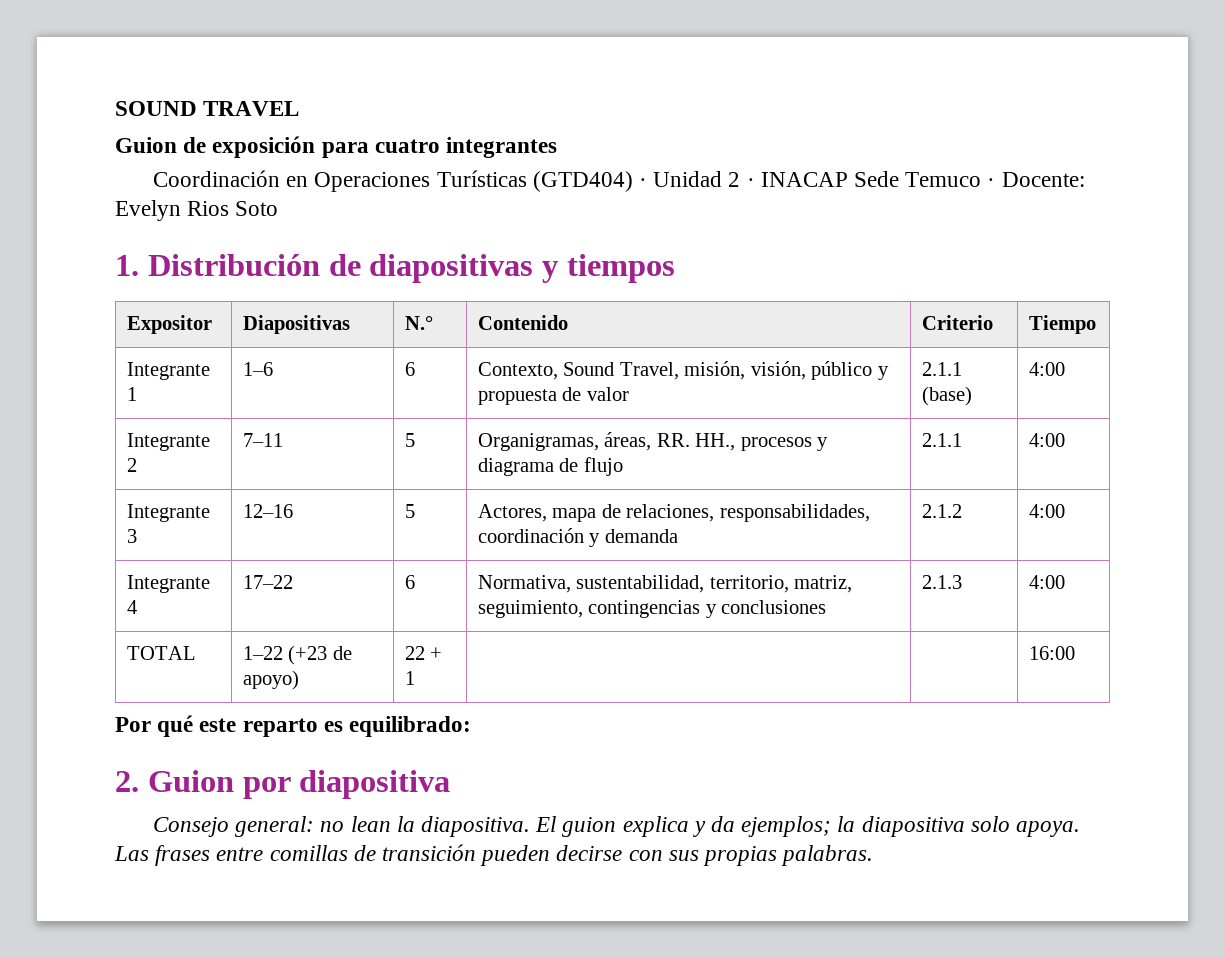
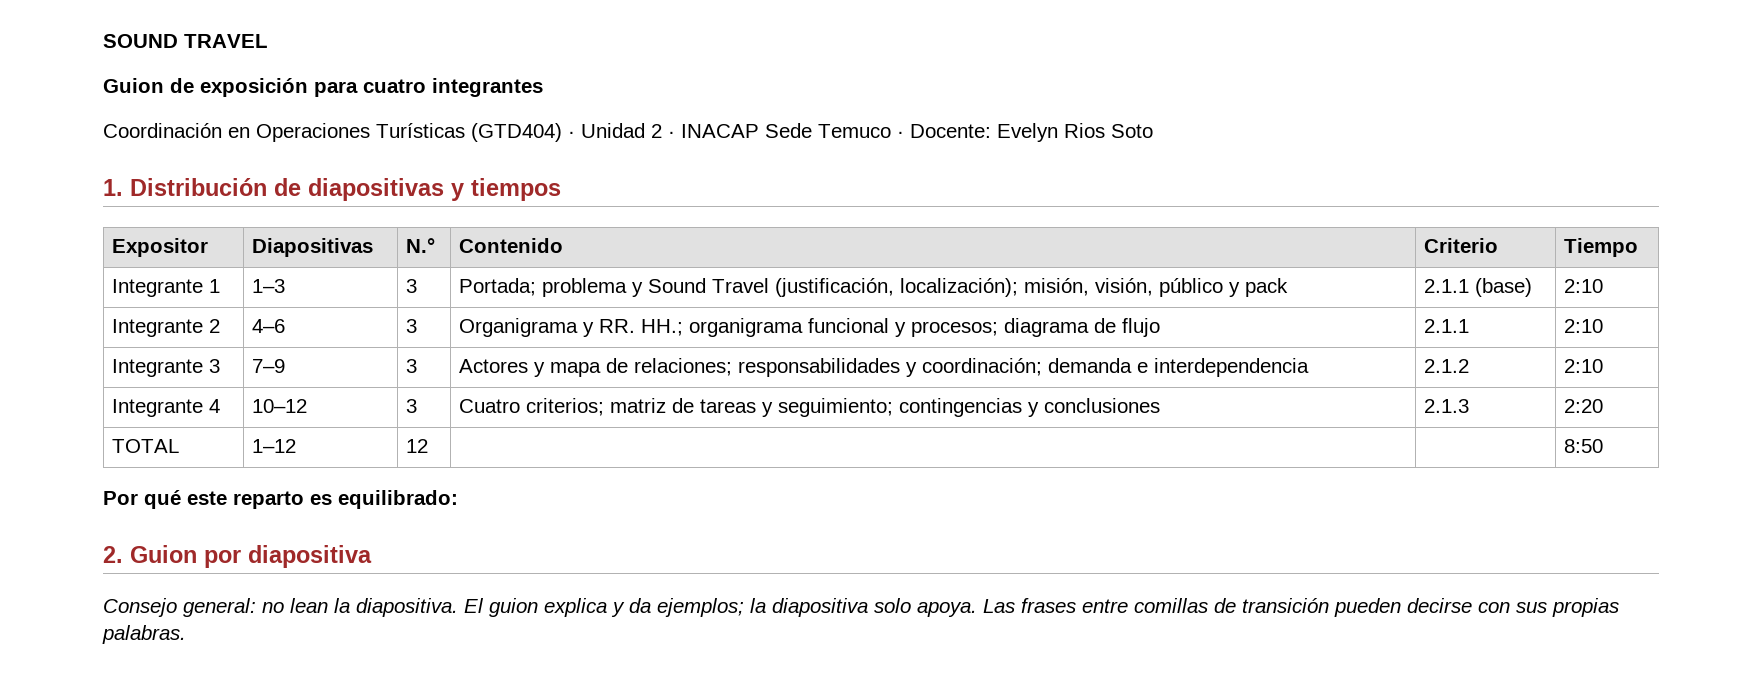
[242,362,273,376] [404,362,415,376] [477,362,679,380] 1–6 | 6 | Contexto, Sound Travel, -> [252,279,286,293] [406,279,418,293] [459,278,1019,297] 1–3 | 3 | Portada; problema y Sound Travel (justificación, localización);
[477,387,629,405] propuesta de valor -> [1245,278,1289,297] pack
[1028,362,1065,376] 4:00 -> [1564,279,1604,293] 2:10
[242,433,283,447] [404,433,415,447] [477,432,829,451] 7–11 | 5 | Organigramas, áreas, RR. HH., procesos y -> [252,319,286,333] [406,319,418,333] [459,318,999,337] 4–6 | 3 | Organigrama y RR. HH.; organigrama funcional y procesos;
[1028,433,1065,447] 4:00 -> [1564,319,1604,333] 2:10
[242,504,293,518] [404,504,415,518] [477,504,870,522] [477,528,601,547] 12–16 | 5 | Actores, mapa de relaciones, responsabilidades, coordinación y -> [252,359,286,373] [406,359,418,373] [459,358,1043,377] 7–9 | 3 | Actores y mapa de relaciones; responsabilidades y coordinación;
(678, 536) none -> [1137,358,1310,377] e interdependencia
[1028,504,1065,518] 4:00 -> [1564,359,1604,373] 2:10
[242,575,293,589] [404,575,415,589] [477,575,853,593] [477,600,583,618] 17–22 | 6 | Normativa, sustentabilidad, territorio, matriz, seguimiento, -> [252,399,308,413] [406,399,418,413] [459,398,894,417] 10–12 | 3 | Cuatro criterios; matriz de tareas y seguimiento;
[1028,575,1065,589] 4:00 -> [1564,399,1604,413] 2:20
[242,645,352,665] [242,670,299,690] [404,646,443,660] [404,671,415,685] [1028,646,1075,660] 1–22 (+23 de apoyo) | 22 + 1 | | | 16:00 -> [252,439,297,453] [406,439,429,453] [1564,439,1604,453] 1–12 | 12 | | | 8:50

